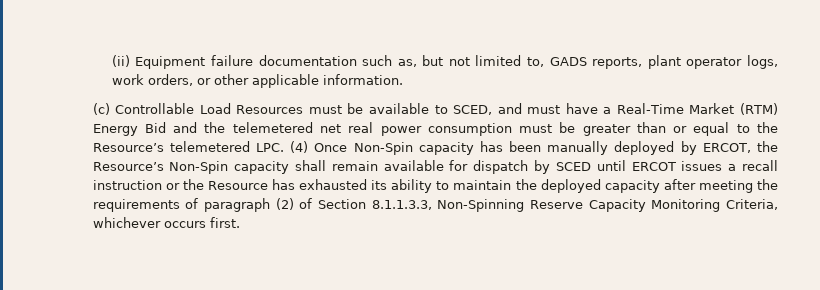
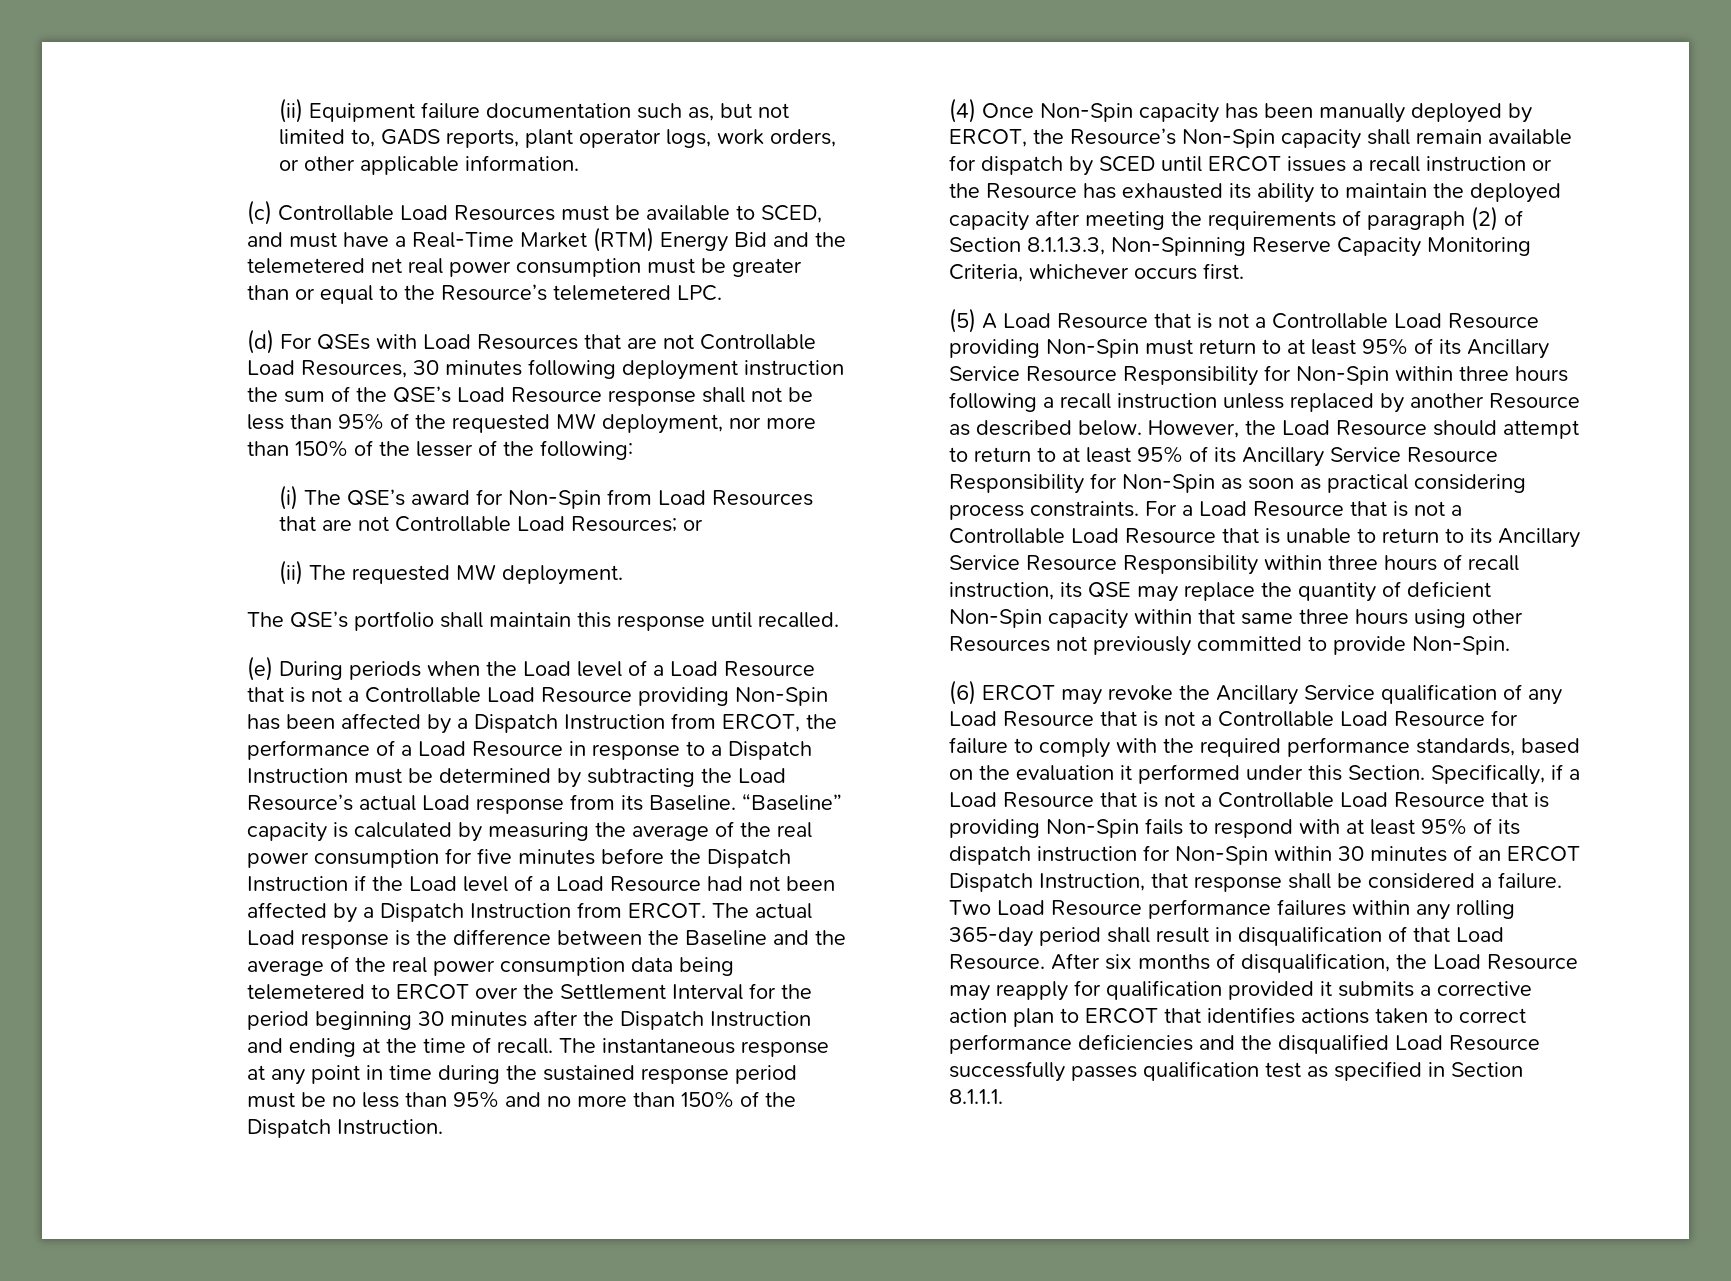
(284, 147) none -> [246,329,816,354] [246,359,844,380] [246,386,813,406] [246,413,816,434] [246,440,633,460] [278,485,813,510] [278,516,703,532] [278,560,623,585] [246,611,839,631] [246,656,815,681] [246,687,828,706] [246,713,837,734] [246,740,812,760] [246,768,786,788] [246,793,842,814] [246,821,812,842] [246,848,791,868] [246,875,835,892] [246,902,812,923] [246,929,846,949] [246,956,734,976] [246,983,812,1000] [246,1010,811,1030] [246,1037,829,1057] [246,1065,797,1085] [246,1091,796,1108] [246,1119,443,1138] // (d) For QSEs with Load Resources that are not Controllable Load Resources, 30 minutes following deployment instruction the sum of the QSE’s Load Resource response shall not be less than 95% of the requested MW deployment, nor more than 150% of the lesser of the following: // (i) The QSE’s award for Non-Spin from Load Resources that are not Controllable Load Resources; or // (ii) The requested MW deployment. // The QSE’s portfolio shall maintain this response until recalled. // (e) During periods when the Load level of a Load Resource that is not a Controllable Load Resource providing Non-Spin has been affected by a Dispatch Instruction from ERCOT, the performance of a Load Resource in response to a Dispatch Instruction must be determined by subtracting the Load Resource’s actual Load response from its Baseline. “Baseline” capacity is calculated by measuring the average of the real power consumption for five minutes before the Dispatch Instruction if the Load level of a Load Resource had not been affected by a Dispatch Instruction from ERCOT. The actual Load response is the difference between the Baseline and the average of the real power consumption data being telemetered to ERCOT over the Settlement Interval for the period beginning 30 minutes after the Dispatch Instruction and ending at the time of recall. The instantaneous response at any point in time during the sustained response period must be no less than 95% and no more than 150% of the Dispatch Instruction. //
(240, 222) none -> [949,308,1540,333] [949,338,1550,359] [949,365,1569,386] [949,392,1581,413] [949,420,1580,439] [949,446,1499,467] [949,473,1527,494] [949,501,1463,520] [949,528,1581,548] [949,554,1520,575] [949,581,1492,602] [949,609,1524,629] [949,636,1511,656] [949,680,1563,705] [949,710,1519,727] [949,737,1581,758] [949,764,1581,785] [949,792,1550,808] [949,818,1521,838] [949,845,1581,865] [949,872,1563,892] [949,899,1516,920] [949,926,1505,947] [949,953,1579,973] [949,980,1533,1001] [949,1007,1527,1027] [949,1034,1541,1054] [949,1061,1524,1082] [949,1089,1004,1104] // (5) A Load Resource that is not a Controllable Load Resource providing Non-Spin must return to at least 95% of its Ancillary Service Resource Responsibility for Non-Spin within three hours following a recall instruction unless replaced by another Resource as described below. However, the Load Resource should attempt to return to at least 95% of its Ancillary Service Resource Responsibility for Non-Spin as soon as practical considering process constraints. For a Load Resource that is not a Controllable Load Resource that is unable to return to its Ancillary Service Resource Responsibility within three hours of recall instruction, its QSE may replace the quantity of deficient Non-Spin capacity within that same three hours using other Resources not previously committed to provide Non-Spin. // (6) ERCOT may revoke the Ancillary Service qualification of any Load Resource that is not a Controllable Load Resource for failure to comply with the required performance standards, based on the evaluation it performed under this Section. Specifically, if a Load Resource that is not a Controllable Load Resource that is providing Non-Spin fails to respond with at least 95% of its dispatch instruction for Non-Spin within 30 minutes of an ERCOT Dispatch Instruction, that response shall be considered a failure. Two Load Resource performance failures within any rolling 365-day period shall result in disqualification of that Load Resource. After six months of disqualification, the Load Resource may reapply for qualification provided it submits a corrective action plan to ERCOT that identifies actions taken to correct performance deficiencies and the disqualified Load Resource successfully passes qualification test as specified in Section 8.1.1.1.

